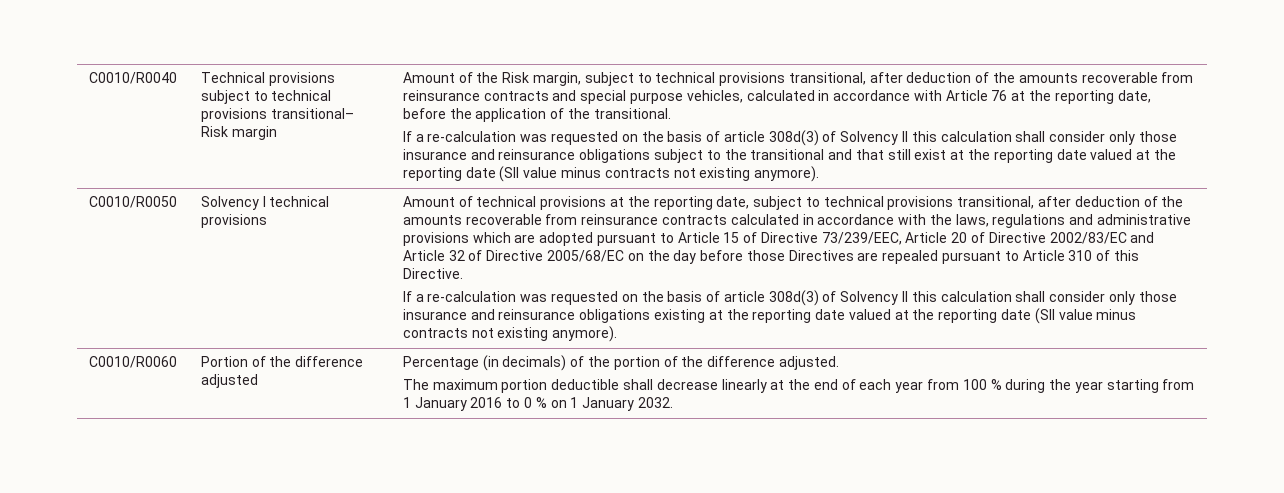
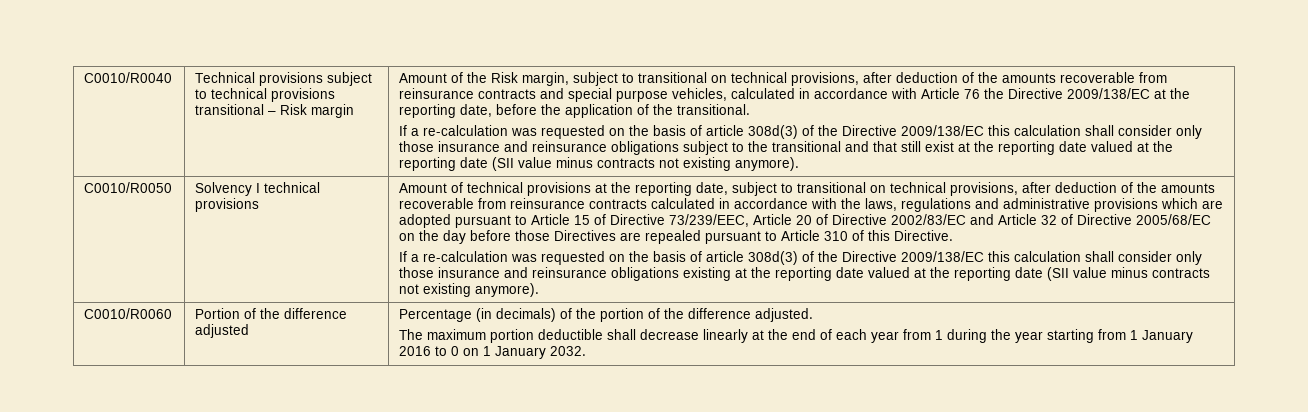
[270,108,354,119] transitional– -> [195,104,277,115] transitional –
[655,72,866,86] technical provisions transitional, -> [638,72,860,86] transitional on technical provisions,
(1008, 95) none -> [984,88,1151,99] the Directive 2009/138/EC
[840,131,908,145] Solvency II -> [818,125,985,136] the Directive 2009/138/EC
[823,196,1035,210] technical provisions transitional, -> [797,182,1019,196] transitional on technical provisions,
[840,291,908,305] Solvency II -> [818,251,985,262] the Directive 2009/138/EC
[962,379,1002,390] 100 % -> [935,330,944,340] 1
[535,397,547,408] % -> (460, 351) none

